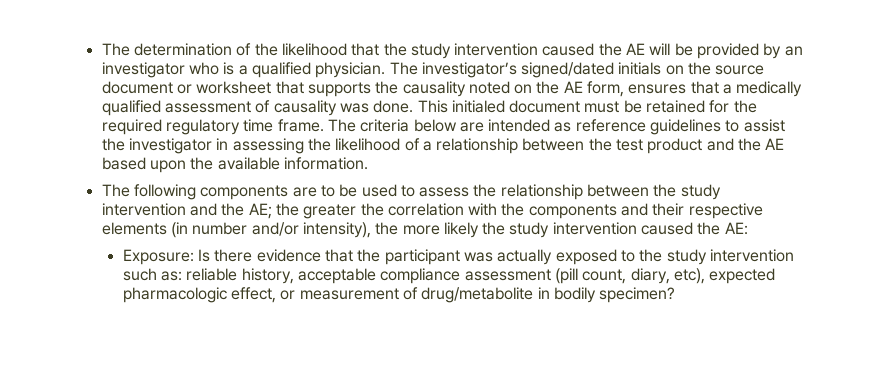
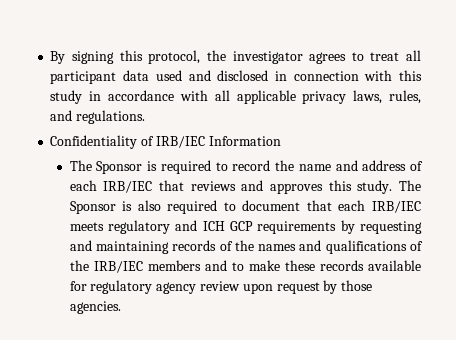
[101,43,803,59] [101,62,765,78] [101,81,803,97] [101,100,757,116] [101,119,785,135] [101,138,785,154] [101,157,368,173] [101,184,721,200] [101,203,763,219] [101,222,748,238] [122,249,794,265] [122,268,776,284] [122,287,676,303] The determination of the likelihood that the study intervention caused the AE will be provided by an investigator who is a qualified physician. The investigator’s signed/dated initials on the source document or worksheet that supports the causality noted on the AE form, ensures that a medically qualified assessment of causality was done. This initialed document must be retained for the required regulatory time frame. The criteria below are intended as reference guidelines to assist the investigator in assessing the likelihood of a relationship between the test product and the AE based upon the available information. // The following components are to be used to assess the relationship between the study intervention and the AE; the greater the correlation with the components and their respective elements (in number and/or intensity), the more likely the study intervention caused the AE: // Exposure: Is there evidence that the participant was actually exposed to the study intervention such as: reliable history, acceptable compliance assessment (pill count, diary, etc), expected pharmacologic effect, or measurement of drug/metabolite in bodily specimen? -> [50,50,421,64] [50,70,422,84] [50,90,421,104] [50,110,146,124] [50,135,281,149] [69,160,423,174] [69,180,421,194] [69,200,421,214] [69,220,423,234] [69,240,423,254] [69,260,421,273] [69,280,373,294] [69,301,121,314] By signing this protocol, the investigator agrees to treat all participant data used and disclosed in connection with this study in accordance with all applicable privacy laws, rules, and regulations. // Confidentiality of IRB/IEC Information // The Sponsor is required to record the name and address of each IRB/IEC that reviews and approves this study. The Sponsor is also required to document that each IRB/IEC meets regulatory and ICH GCP requirements by requesting and maintaining records of the names and qualifications of the IRB/IEC members and to make these records available for regulatory agency review upon request by those agencies.

